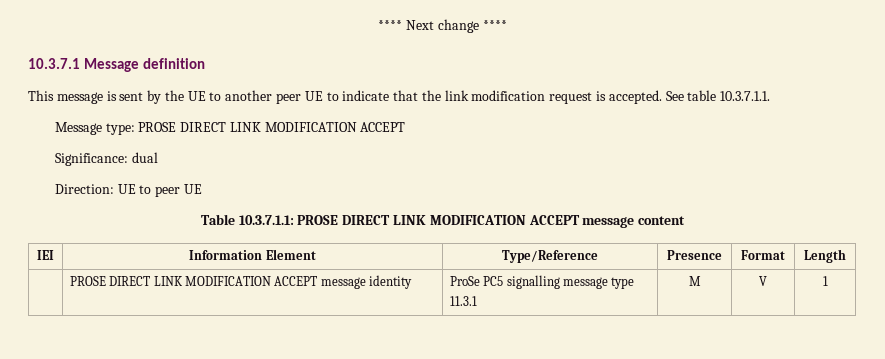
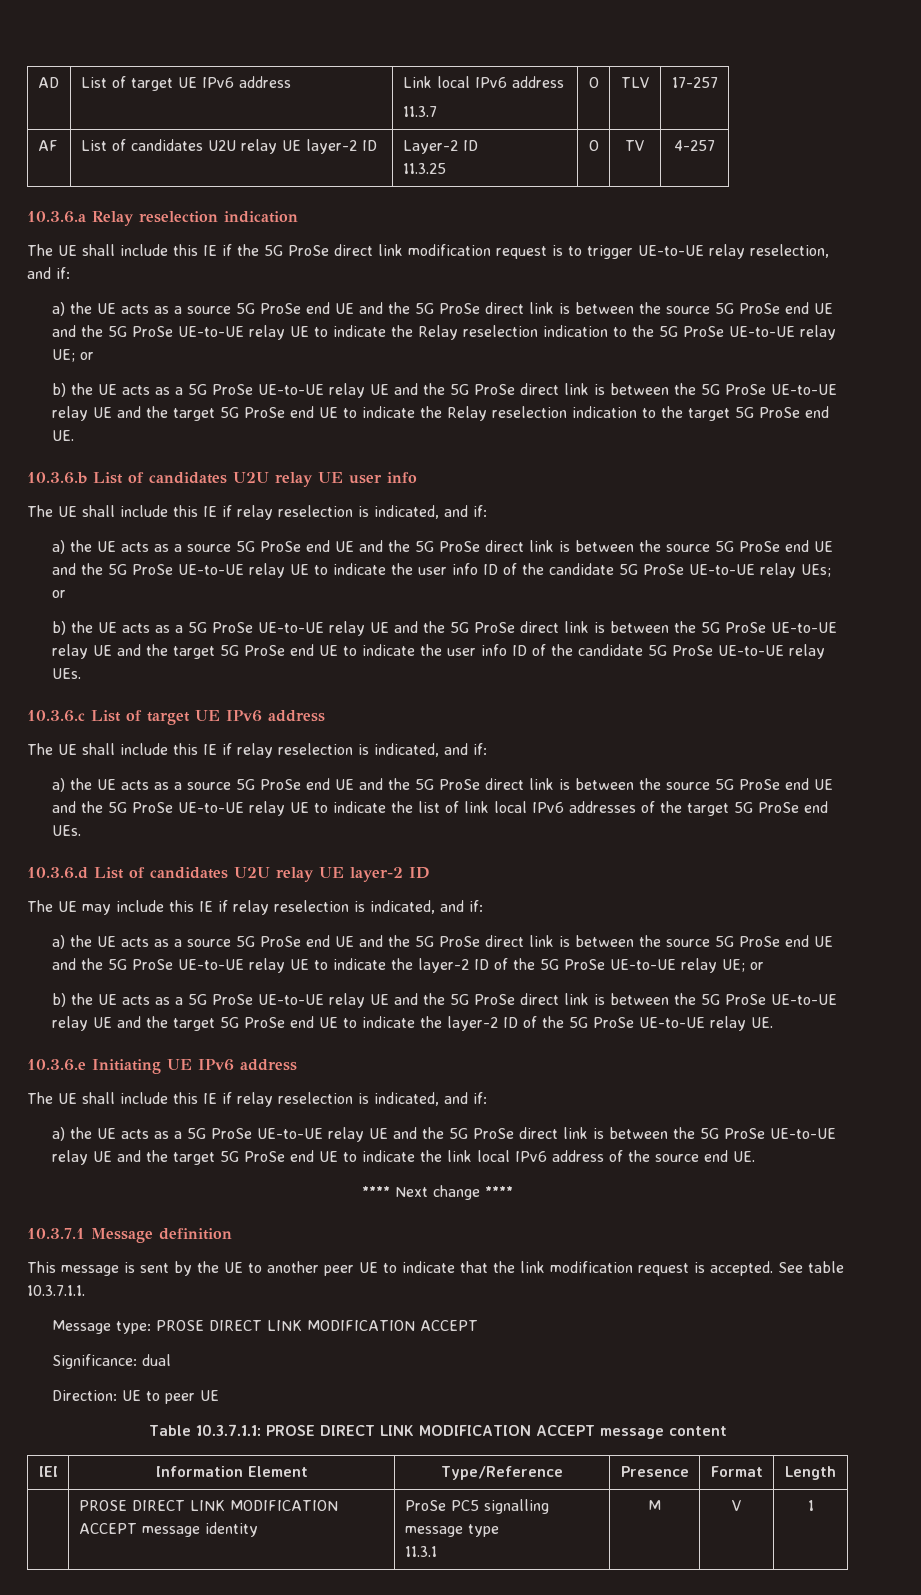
(378, 25) none -> [37,77,59,88] [80,76,291,91] [402,76,564,88] [402,106,437,117] [588,77,599,88] [620,77,650,88] [671,77,718,88] [37,140,58,151] [80,139,377,154] [402,140,478,154] [402,163,446,174] [588,140,599,151] [625,140,645,151] [674,140,715,151] [27,211,298,226] [27,244,829,259] [27,267,70,279] [51,302,833,316] [51,325,836,340] [51,349,94,362] [51,383,837,398] [51,406,829,421] [51,430,74,441] [27,472,417,487] [27,505,487,520] [51,540,833,554] [51,563,831,578] [51,590,66,598] [51,621,837,636] [51,644,825,659] [51,668,81,679] [27,710,325,725] [27,743,487,758] [51,778,833,792] [51,801,828,816] [51,825,81,836] [27,867,430,882] [27,900,483,915] [51,935,833,949] [51,958,764,973] [51,993,837,1008] [51,1016,773,1031] [27,1059,297,1074] [27,1092,487,1107] [51,1127,836,1142] [51,1150,755,1165] AD | List of target UE IPv6 address | Link local IPv6 address // 11.3.7 | O | TLV | 17-257 // AF | List of candidates U2U relay UE layer-2 ID | Layer-2 ID // 11.3.25 | O | TV | 4-257 // 10.3.6.a Relay reselection indication // The UE shall include this IE if the 5G ProSe direct link modification request is to trigger UE-to-UE relay reselection, and if: // a) the UE acts as a source 5G ProSe end UE and the 5G ProSe direct link is between the source 5G ProSe end UE and the 5G ProSe UE-to-UE relay UE to indicate the Relay reselection indication to the 5G ProSe UE-to-UE relay UE; or // b) the UE acts as a 5G ProSe UE-to-UE relay UE and the 5G ProSe direct link is between the 5G ProSe UE-to-UE relay UE and the target 5G ProSe end UE to indicate the Relay reselection indication to the target 5G ProSe end UE. // 10.3.6.b List of candidates U2U relay UE user info // The UE shall include this IE if relay reselection is indicated, and if: // a) the UE acts as a source 5G ProSe end UE and the 5G ProSe direct link is between the source 5G ProSe end UE and the 5G ProSe UE-to-UE relay UE to indicate the user info ID of the candidate 5G ProSe UE-to-UE relay UEs; or // b) the UE acts as a 5G ProSe UE-to-UE relay UE and the 5G ProSe direct link is between the 5G ProSe UE-to-UE relay UE and the target 5G ProSe end UE to indicate the user info ID of the candidate 5G ProSe UE-to-UE relay UEs. // 10.3.6.c List of target UE IPv6 address // The UE shall include this IE if relay reselection is indicated, and if: // a) the UE acts as a source 5G ProSe end UE and the 5G ProSe direct link is between the source 5G ProSe end UE and the 5G ProSe UE-to-UE relay UE to indicate the list of link local IPv6 addresses of the target 5G ProSe end UEs. // 10.3.6.d List of candidates U2U relay UE layer-2 ID // The UE may include this IE if relay reselection is indicated, and if: // a) the UE acts as a source 5G ProSe end UE and the 5G ProSe direct link is between the source 5G ProSe end UE and the 5G ProSe UE-to-UE relay UE to indicate the layer-2 ID of the 5G ProSe UE-to-UE relay UE; or // b) the UE acts as a 5G ProSe UE-to-UE relay UE and the 5G ProSe direct link is between the 5G ProSe UE-to-UE relay UE and the target 5G ProSe end UE to indicate the layer-2 ID of the 5G ProSe UE-to-UE relay UE. // 10.3.6.e Initiating UE IPv6 address // The UE shall include this IE if relay reselection is indicated, and if: // a) the UE acts as a 5G ProSe UE-to-UE relay UE and the 5G ProSe direct link is between the 5G ProSe UE-to-UE relay UE and the target 5G ProSe end UE to indicate the link local IPv6 address of the source end UE. //

